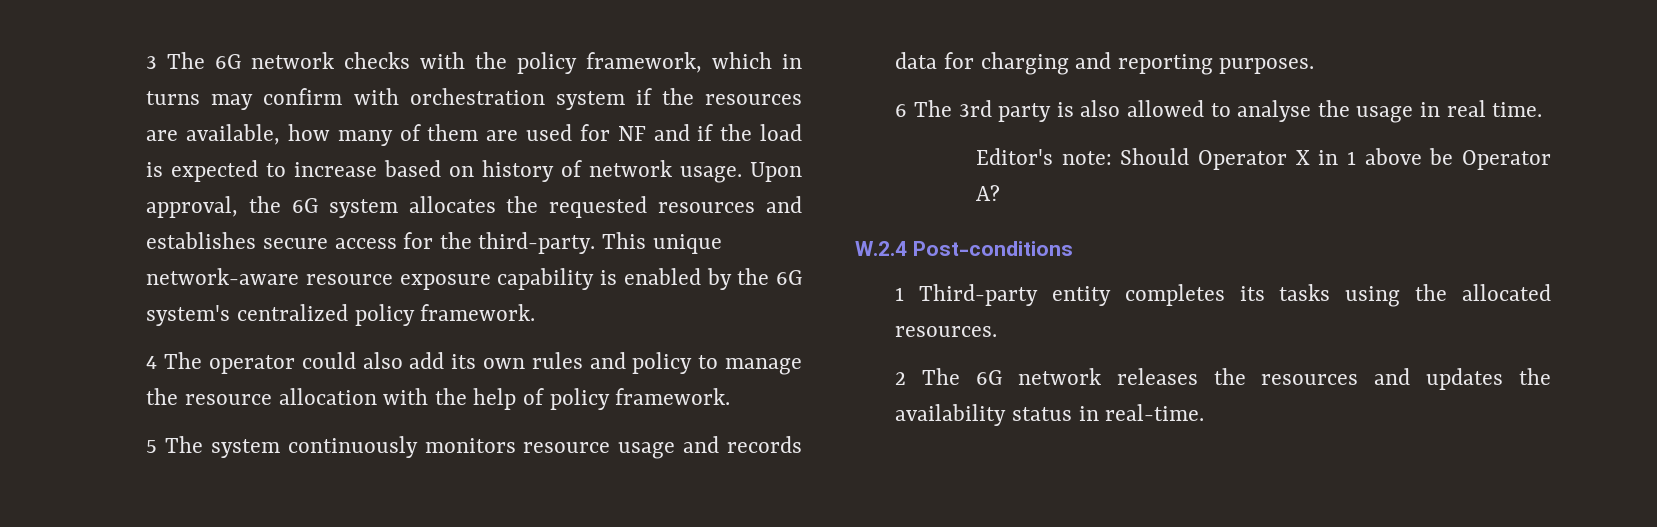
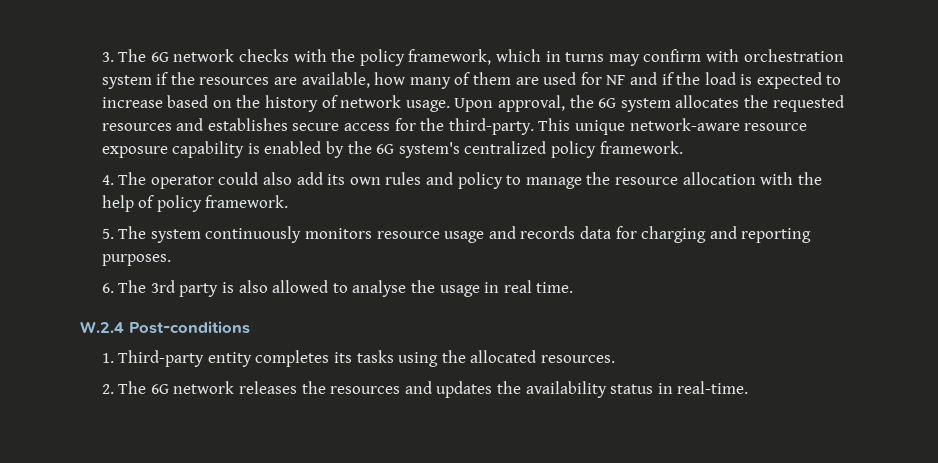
[146,56,158,69] 3 -> [101,52,114,62] 3.
(475, 171) none -> [236,95,261,108] the
[146,356,158,369] 4 -> [101,175,114,185] 4.
[146,440,158,453] 5 -> [101,229,114,239] 5.
[895,104,908,117] 6 -> [101,283,114,293] 6.
[975,148,1551,170] [975,185,1000,201] // Editor's note: Should Operator X in 1 above be Operator A? -> (574, 287) none
[895,287,905,301] 1 -> [101,353,114,363] 1.
[895,372,907,385] 2 -> [101,384,114,394] 2.

